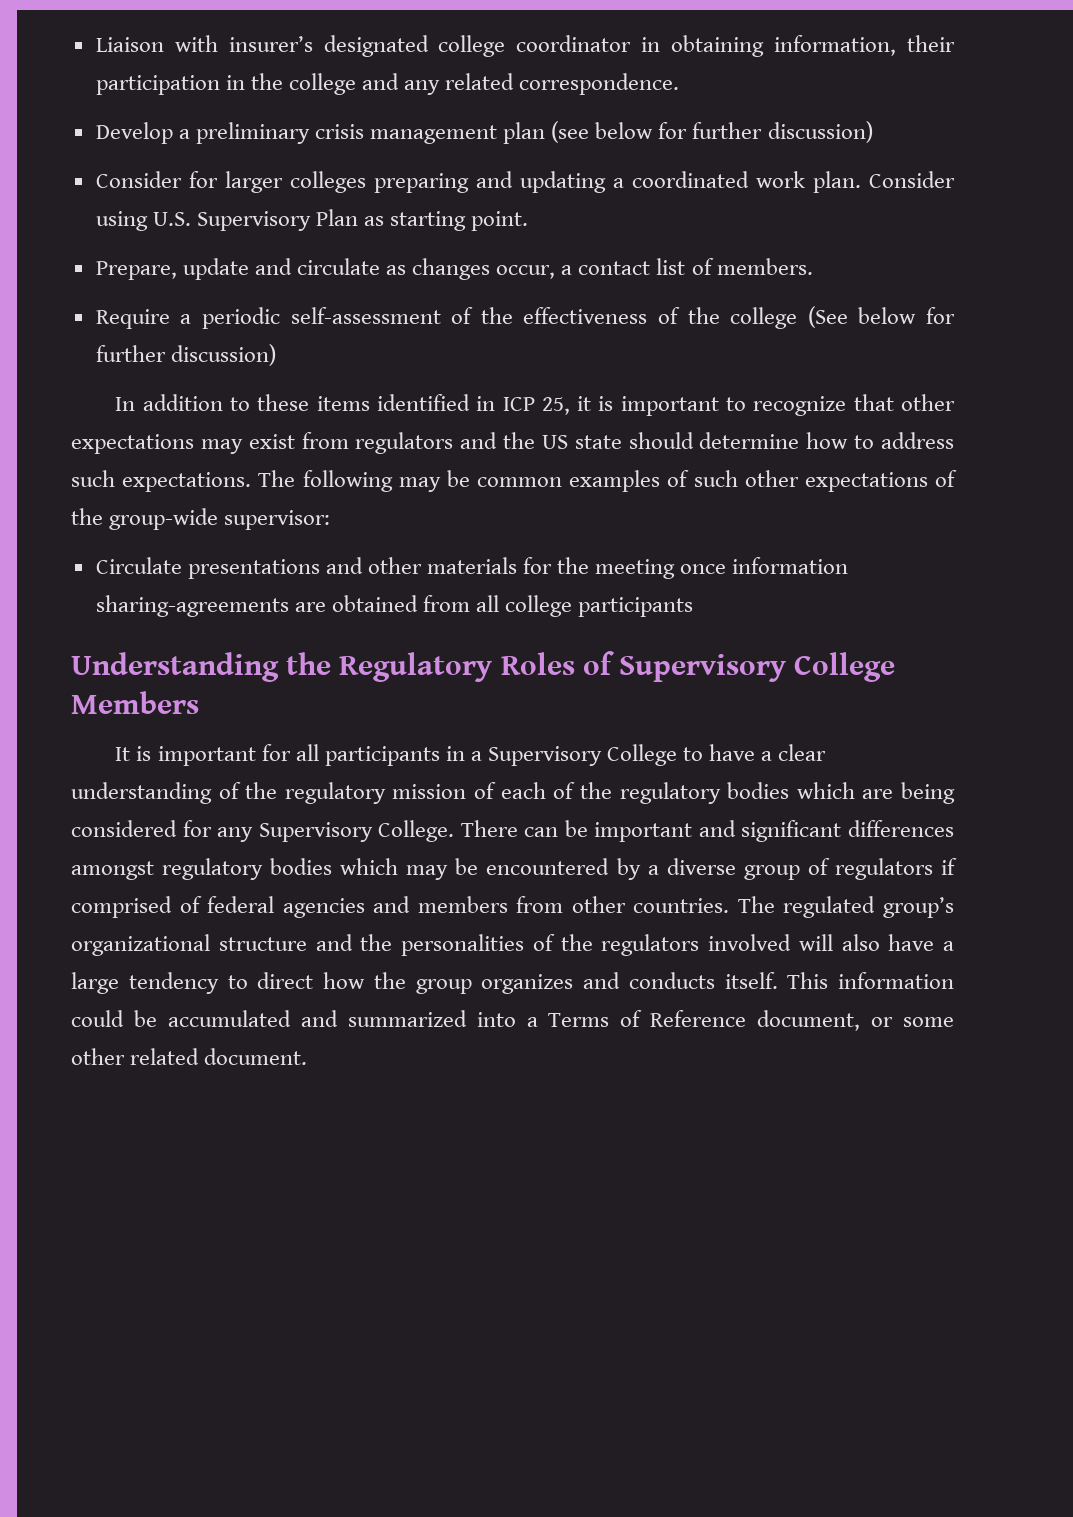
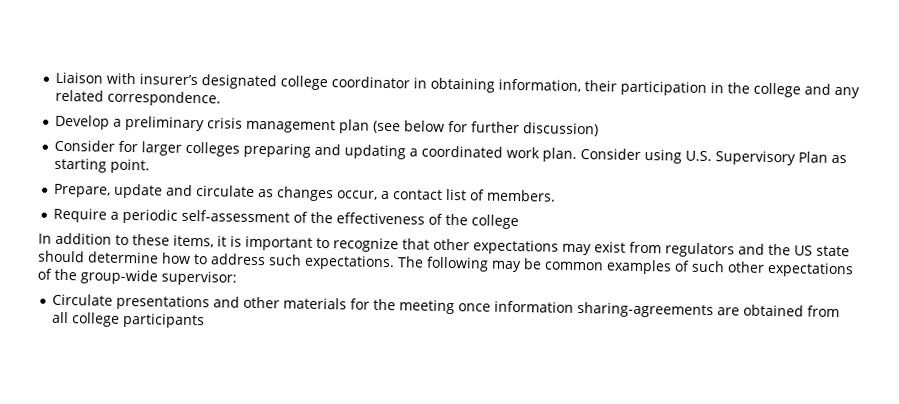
[807,306,955,328] [95,344,276,366] (See below for further discussion) -> (520, 222) none
[316,394,570,415] items identified in ICP 25, -> [173,234,214,248] items,
[71,651,896,682] [71,691,199,714] [115,744,827,766] [71,782,956,804] [71,820,954,842] [71,858,958,880] [71,896,954,918] [71,934,954,956] [71,972,954,994] [71,1010,954,1031] [71,1048,308,1065] // Understanding the Regulatory Roles of Supervisory College Members // It is important for all participants in a Supervisory College to have a clear understanding of the regulatory mission of each of the regulatory bodies which are being considered for any Supervisory College. There can be important and significant differences amongst regulatory bodies which may be encountered by a diverse group of regulators if comprised of federal agencies and members from other countries. The regulated group’s organizational structure and the personalities of the regulators involved will also have a large tendency to direct how the group organizes and conducts itself. This information could be accumulated and summarized into a Terms of Reference document, or some other related document. -> (206, 320) none

